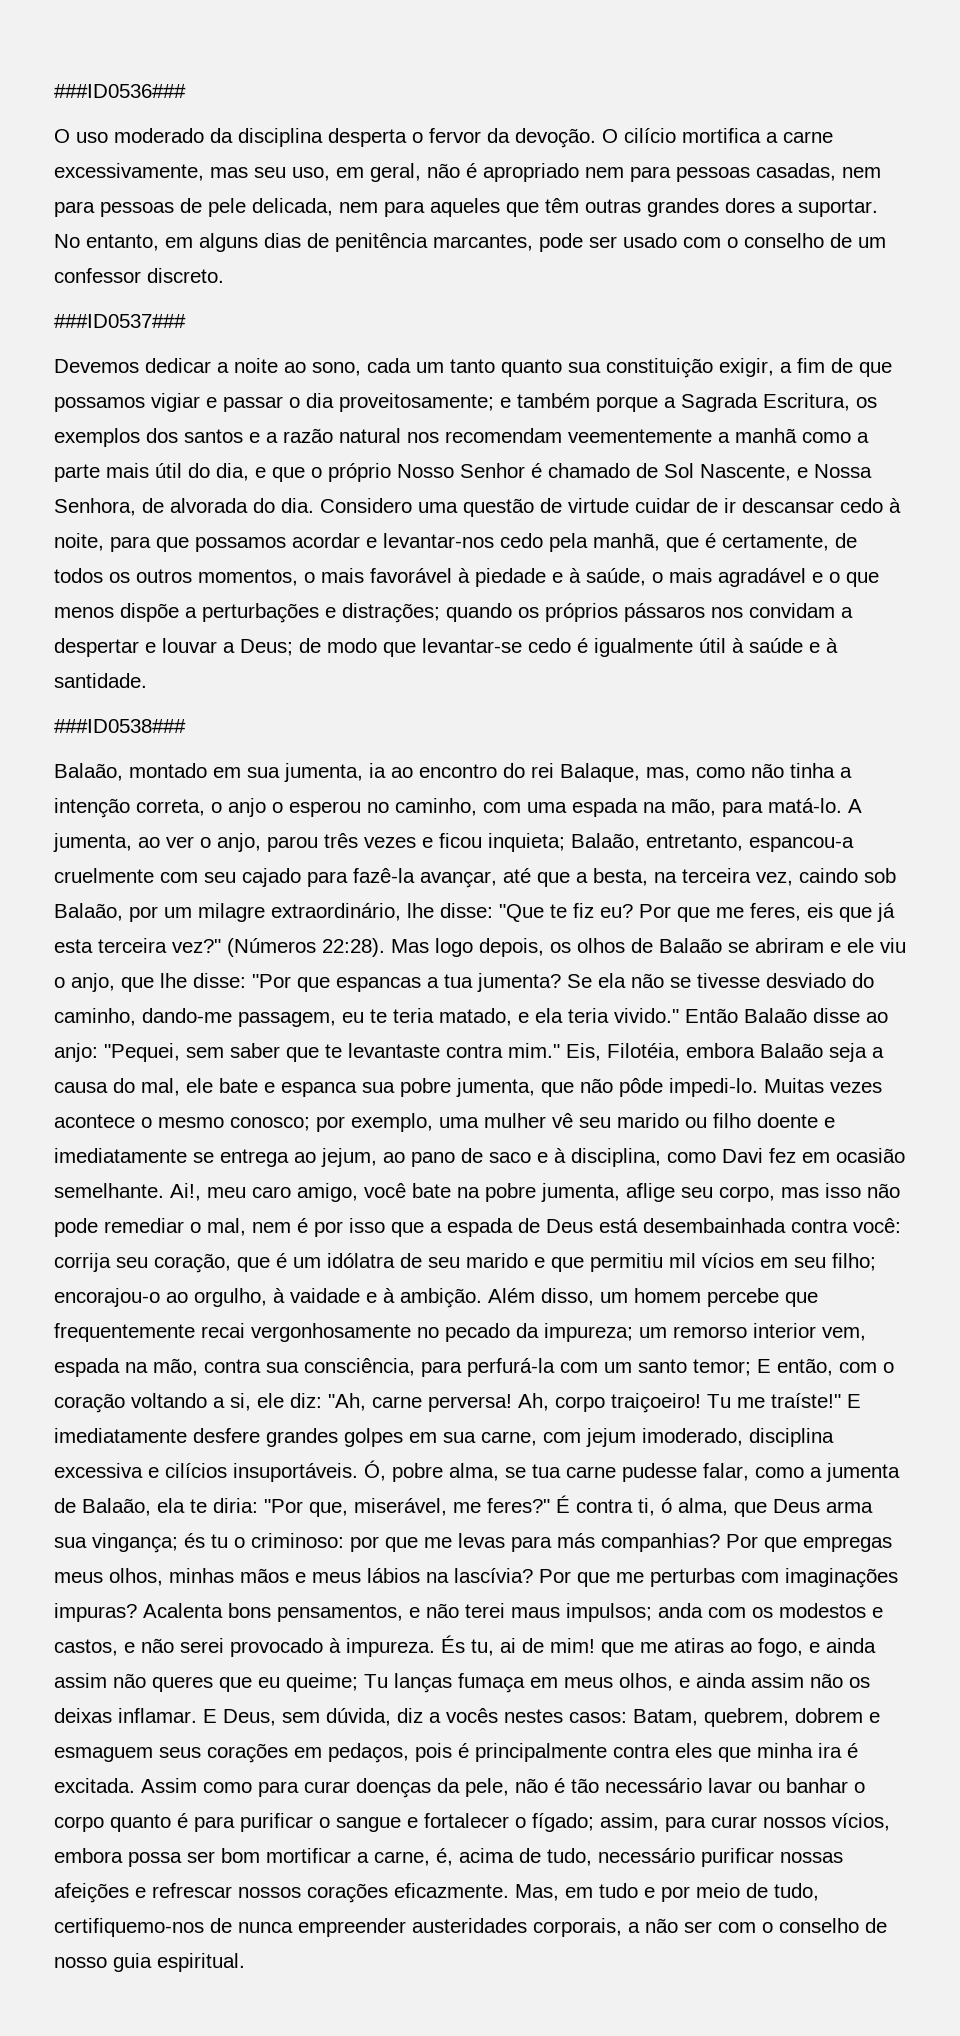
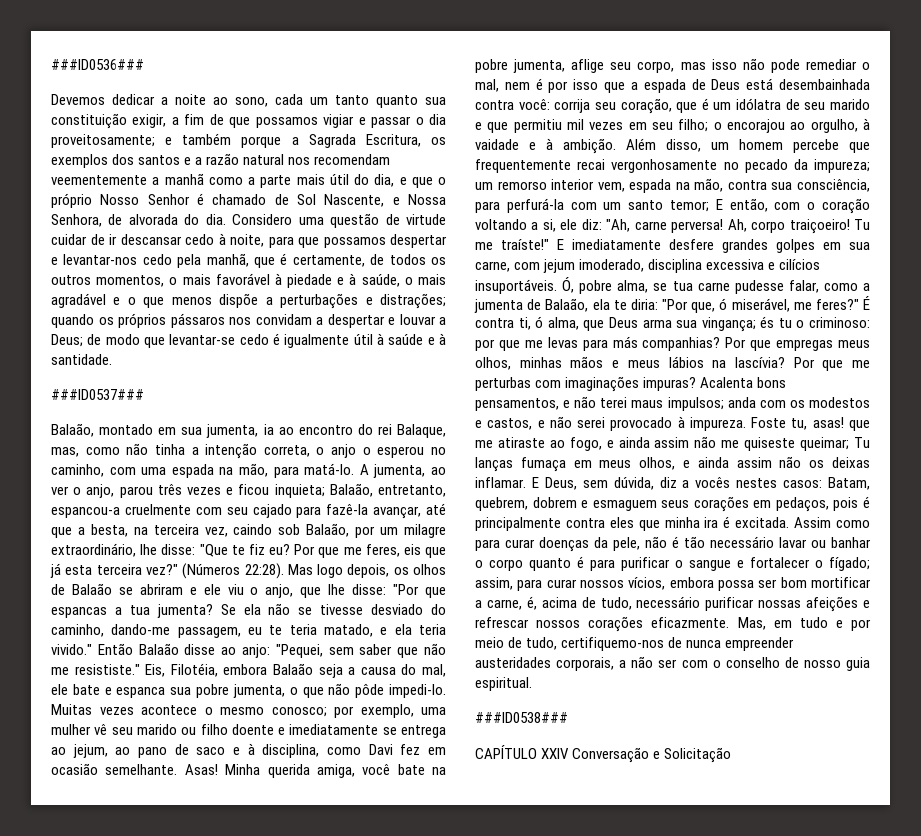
[54,128,833,148] [54,163,881,182] [54,198,878,217] [54,233,886,252] [54,268,224,283] [54,314,186,328] // O uso moderado da disciplina desperta o fervor da devoção. O cilício mortifica a carne excessivamente, mas seu uso, em geral, não é apropriado nem para pessoas casadas, nem para pessoas de pele delicada, nem para aqueles que têm outras grandes dores a suportar. No entanto, em alguns dias de penitência marcantes, pode ser usado com o conselho de um confessor discreto. // ###ID0537### -> (144, 64) none
[292,533,360,548] acordar -> [390,234,447,248] despertar
[54,719,186,733] ###ID0538### -> [51,389,144,400] ###ID0537###
[325,1043,560,1058] te levantaste contra mim." -> [424,643,447,655] [51,664,140,675] não me resististe."
(535, 1087) none -> [289,687,298,695] o
[170,1183,358,1202] Ai!, meu caro amigo, -> [184,764,355,778] Asas! Minha querida amiga,
[702,1253,754,1268] vícios -> [589,122,624,130] vezes
[54,1288,160,1307] encorajou-o -> [713,119,786,133] o encorajou
(348, 1509) none -> [719,298,728,310] ó
[441,1635,724,1657] És tu, ai de mim! que me atiras -> [751,417,870,431] [475,437,545,448] Foste tu, asas! que me atiraste
[152,1673,358,1692] queres que eu queime; -> [721,437,850,451] me quiseste queimar;
(245, 1962) none -> [475,712,568,723] [475,745,732,763] // ###ID0538### // CAPÍTULO XXIV Conversação e Solicitação

